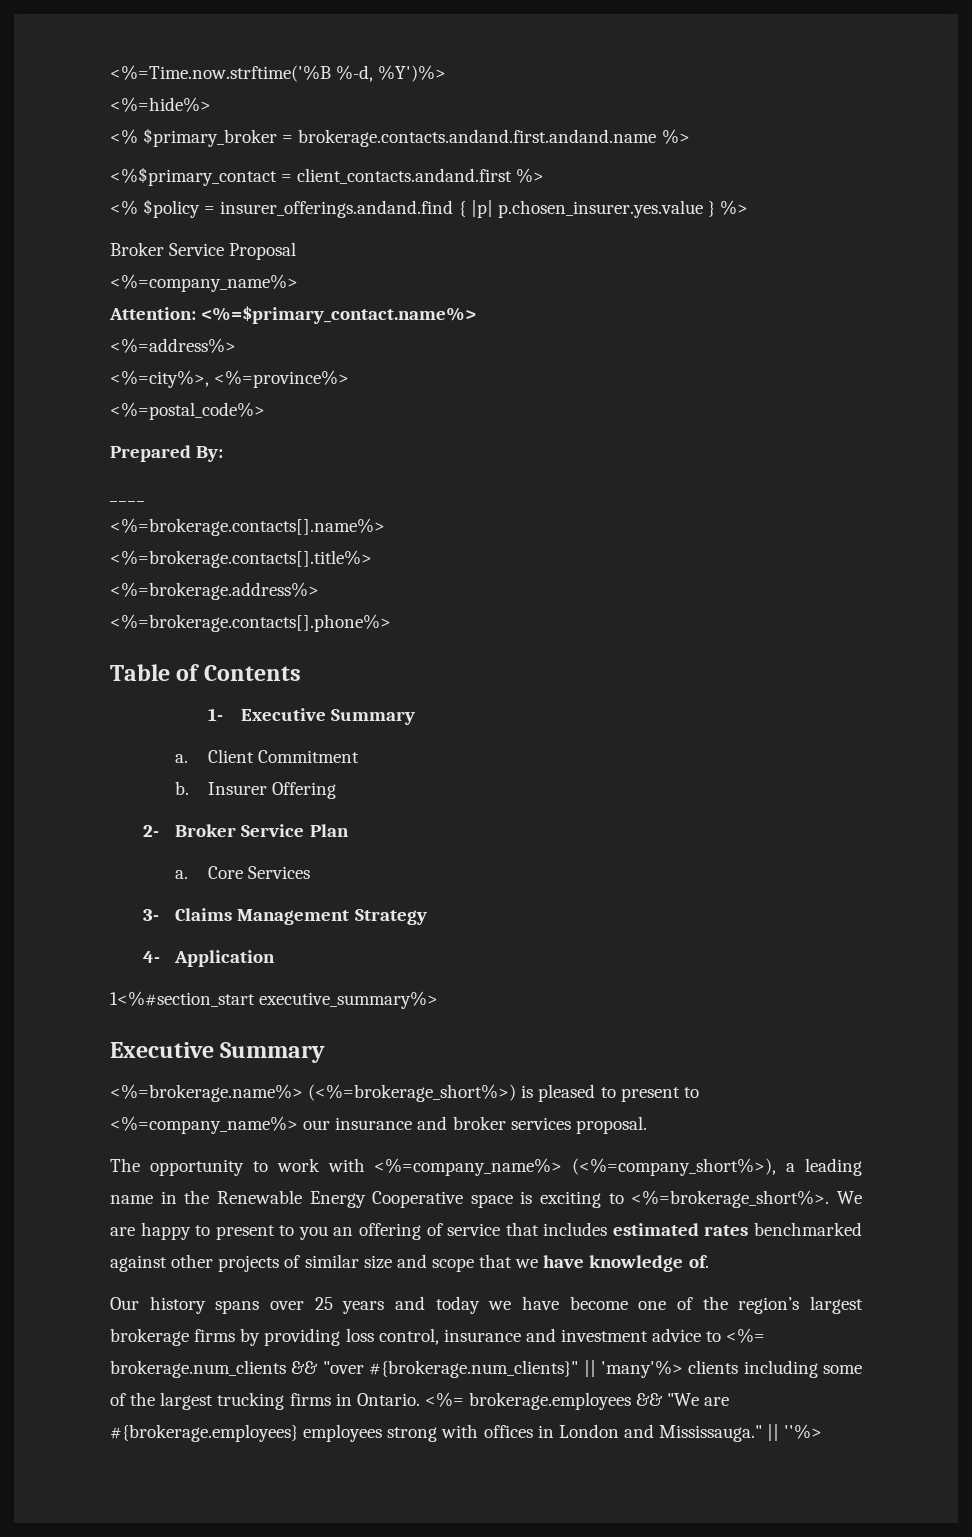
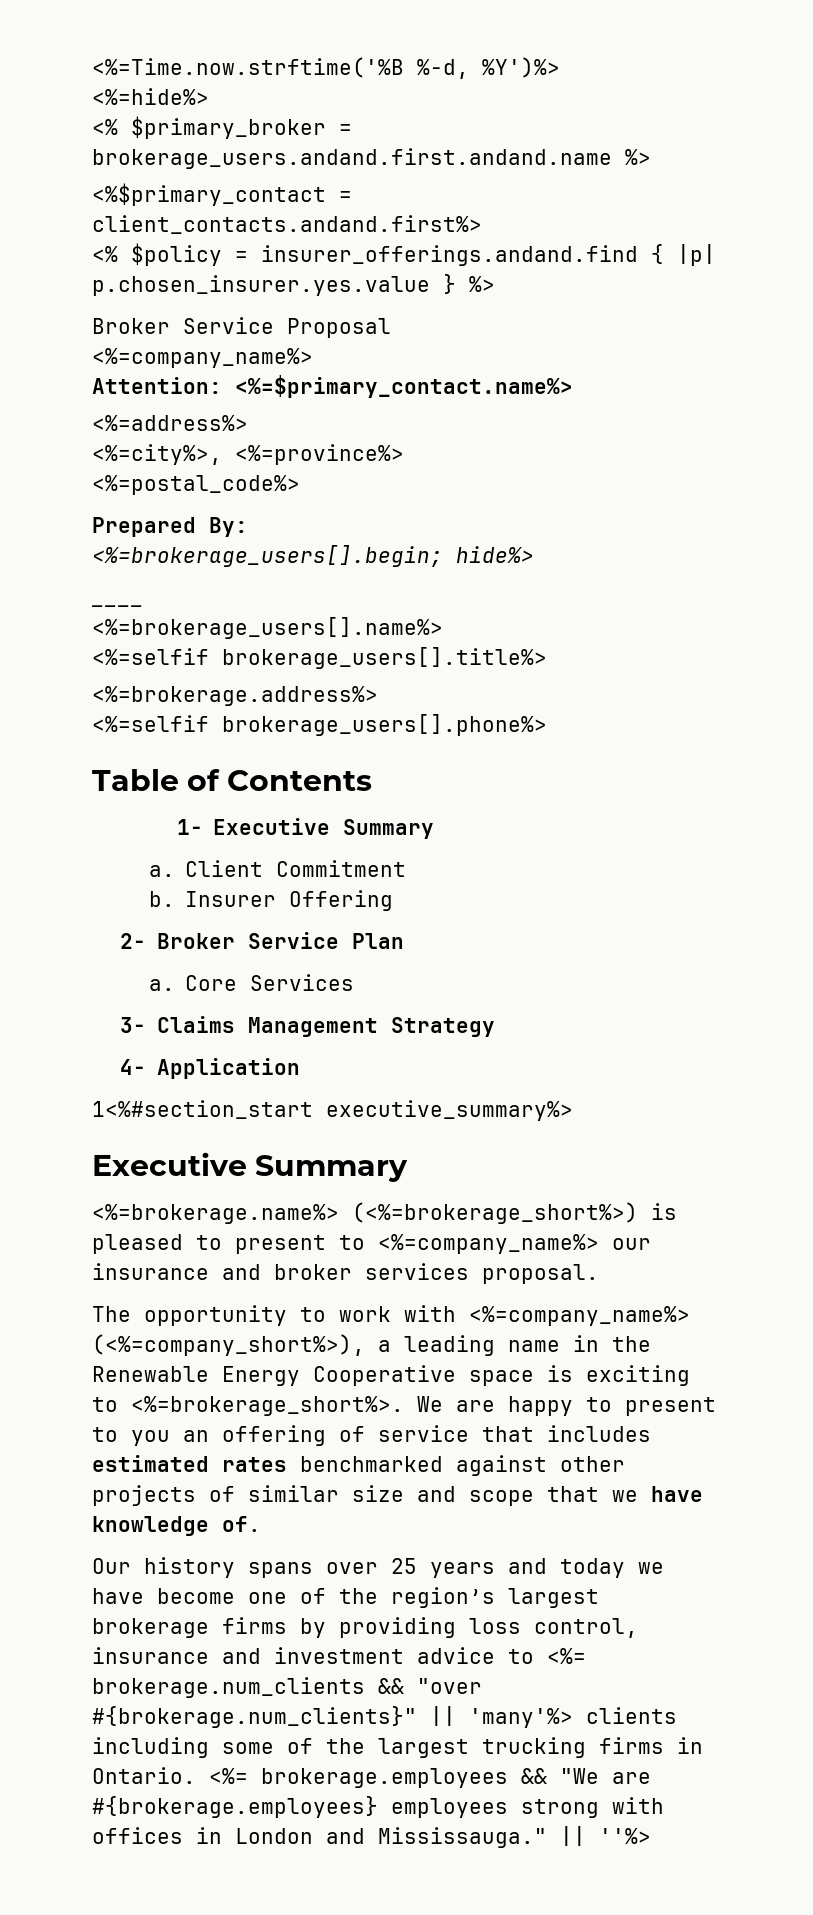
[298,129,657,147] brokerage.contacts.andand.first.andand.name -> [92,148,612,169] brokerage_users.andand.first.andand.name
[297,168,545,184] client_contacts.andand.first %> -> [92,215,482,234] client_contacts.andand.first%>
(224, 454) none -> [92,545,534,567] // <%=brokerage_users[].begin; hide%>
[110,518,385,536] [110,550,372,568] <%=brokerage.contacts[].name%> // <%=brokerage.contacts[].title%> -> [92,617,443,639] [92,647,547,669] <%=brokerage_users[].name%> // <%=selfif brokerage_users[].title%>
[110,614,391,632] <%=brokerage.contacts[].phone%> -> [92,714,547,736] <%=selfif brokerage_users[].phone%>

